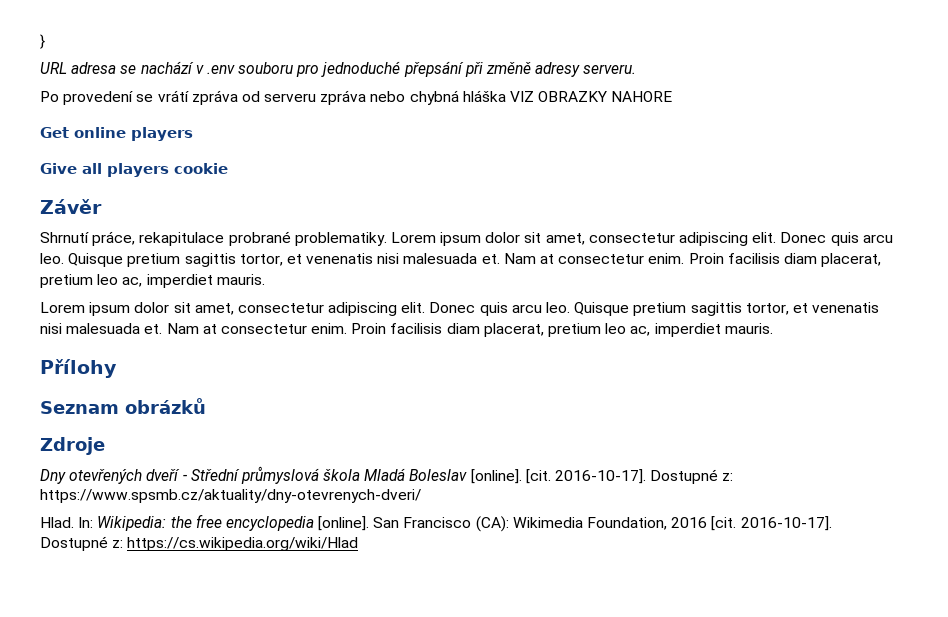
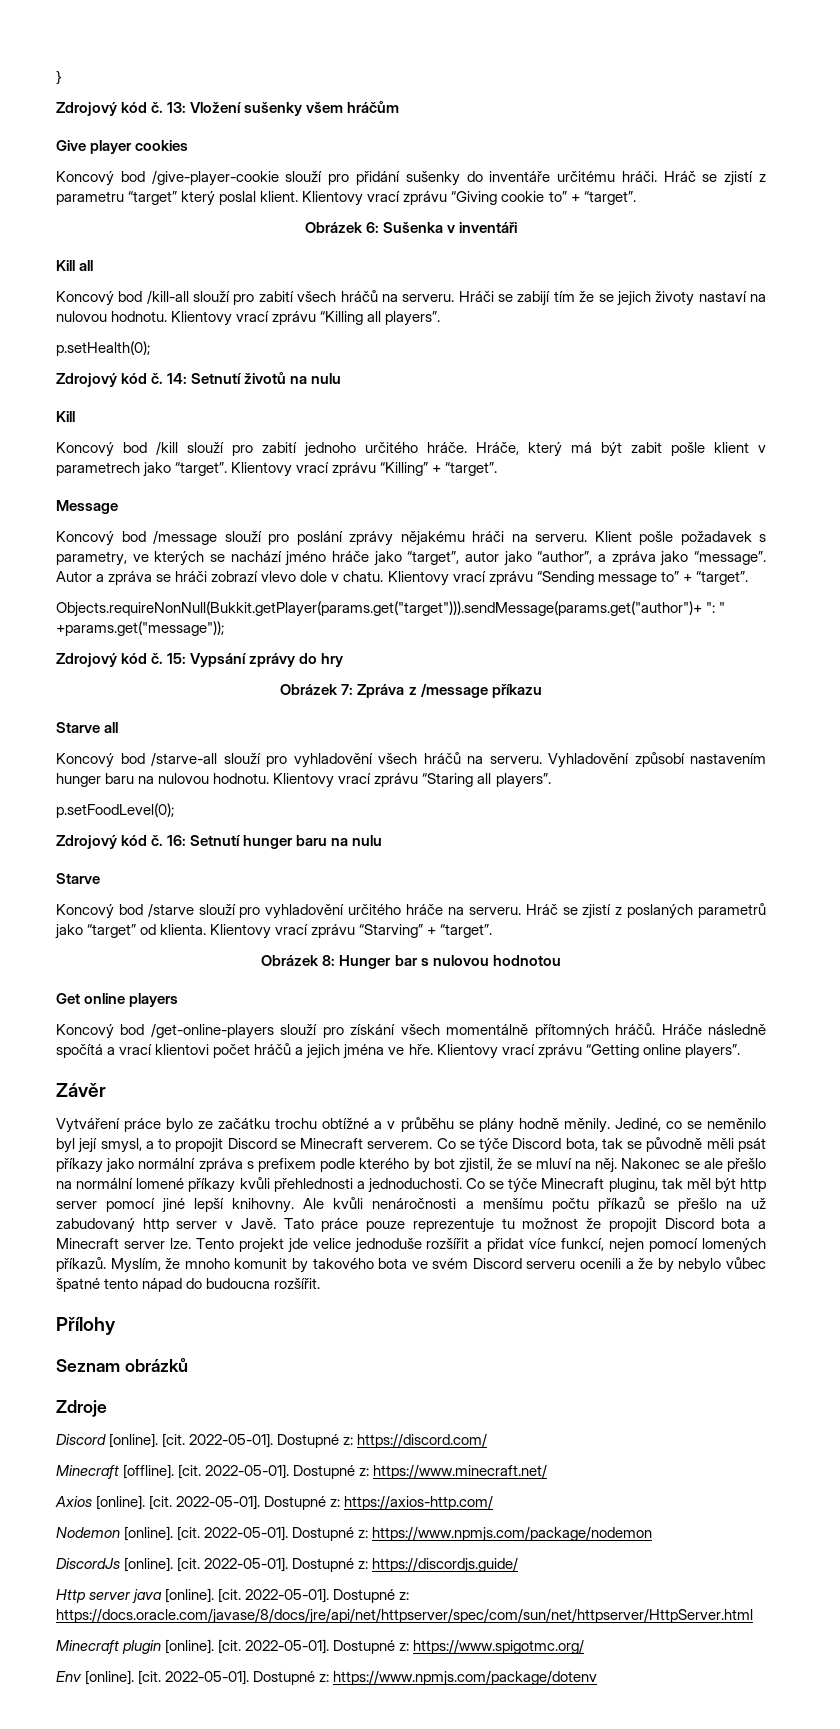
[40,61,637,77] [40,90,673,105] [40,127,193,141] [40,163,228,177] [40,199,102,214] [40,231,893,246] [40,253,882,267] [40,274,265,288] [40,302,880,316] [40,323,773,337] [40,359,117,378] [40,398,206,414] [40,437,105,455] [40,466,734,484] [40,489,421,503] [40,514,832,532] [40,536,359,551] URL adresa se nachází v .env souboru pro jednoduché přepsání při změně adresy serveru. // Po provedení se vrátí zpráva od serveru zpráva nebo chybná hláška VIZ OBRAZKY NAHORE // Get online players // Give all players cookie // Závěr // Shrnutí práce, rekapitulace probrané problematiky. Lorem ipsum dolor sit amet, consectetur adipiscing elit. Donec quis arcu leo. Quisque pretium sagittis tortor, et venenatis nisi malesuada et. Nam at consectetur enim. Proin facilisis diam placerat, pretium leo ac, imperdiet mauris. // Lorem ipsum dolor sit amet, consectetur adipiscing elit. Donec quis arcu leo. Quisque pretium sagittis tortor, et venenatis nisi malesuada et. Nam at consectetur enim. Proin facilisis diam placerat, pretium leo ac, imperdiet mauris. // Přílohy // Seznam obrázků // Zdroje // Dny otevřených dveří - Střední průmyslová škola Mladá Boleslav [online]. [cit. 2016-10-17]. Dostupné z: https://www.spsmb.cz/aktuality/dny-otevrenych-dveri/ // Hlad. In: Wikipedia: the free encyclopedia [online]. San Francisco (CA): Wikimedia Foundation, 2016 [cit. 2016-10-17]. Dostupné z: https://cs.wikipedia.org/wiki/Hlad -> [56,101,400,116] [56,140,189,154] [56,170,767,186] [56,191,636,206] [304,222,518,233] [56,260,94,271] [56,290,766,306] [56,311,441,326] [56,341,150,356] [56,372,342,387] [56,411,75,422] [56,441,766,457] [56,462,498,477] [56,500,118,514] [56,530,766,546] [56,551,766,566] [56,571,748,586] [56,601,726,617] [56,621,224,636] [56,653,344,667] [280,683,542,698] [56,722,119,733] [56,752,766,768] [56,773,551,788] [56,803,174,818] [56,835,383,849] [56,873,100,884] [56,903,767,919] [55,924,493,939] [261,955,561,969] [56,993,179,1007] [56,1023,766,1039] [56,1043,740,1059] [56,1083,106,1097] [56,1117,766,1133] [56,1137,767,1153] [56,1158,767,1173] [56,1177,766,1193] [56,1197,767,1213] [56,1218,767,1233] [56,1238,766,1253] [56,1257,767,1273] [56,1278,321,1292] [56,1317,116,1335] [56,1358,188,1372] [56,1400,107,1417] [56,1433,488,1448] [56,1464,548,1479] [55,1495,494,1510] [56,1526,653,1542] [56,1557,519,1573] [56,1588,410,1604] [56,1608,753,1624] [56,1639,585,1654] [56,1670,598,1686] Zdrojový kód č. 13: Vložení sušenky všem hráčům // Give player cookies // Koncový bod /give-player-cookie slouží pro přidání sušenky do inventáře určitému hráči. Hráč se zjistí z parametru “target” který poslal klient. Klientovy vrací zprávu “Giving cookie to” + “target”. // Obrázek 6: Sušenka v inventáři // Kill all // Koncový bod /kill-all slouží pro zabití všech hráčů na serveru. Hráči se zabijí tím že se jejich životy nastaví na nulovou hodnotu. Klientovy vrací zprávu “Killing all players”. // p.setHealth(0); // Zdrojový kód č. 14: Setnutí životů na nulu // Kill // Koncový bod /kill slouží pro zabití jednoho určitého hráče. Hráče, který má být zabit pošle klient v parametrech jako “target”. Klientovy vrací zprávu “Killing” + “target”. // Message // Koncový bod /message slouží pro poslání zprávy nějakému hráči na serveru. Klient pošle požadavek s parametry, ve kterých se nachází jméno hráče jako “target”, autor jako “author”, a zpráva jako “message”. Autor a zpráva se hráči zobrazí vlevo dole v chatu. Klientovy vrací zprávu “Sending message to” + “target”. // Objects.requireNonNull(Bukkit.getPlayer(params.get("target"))).sendMessage(params.get("author")+ ": " +params.get("message")); // Zdrojový kód č. 15: Vypsání zprávy do hry // Obrázek 7: Zpráva z /message příkazu // Starve all // Koncový bod /starve-all slouží pro vyhladovění všech hráčů na serveru. Vyhladovění způsobí nastavením hunger baru na nulovou hodnotu. Klientovy vrací zprávu “Staring all players”. // p.setFoodLevel(0); // Zdrojový kód č. 16: Setnutí hunger baru na nulu // Starve // Koncový bod /starve slouží pro vyhladovění určitého hráče na serveru. Hráč se zjistí z poslaných parametrů jako “target” od klienta. Klientovy vrací zprávu “Starving” + “target”. // Obrázek 8: Hunger bar s nulovou hodnotou // Get online players // Koncový bod /get-online-players slouží pro získání všech momentálně přítomných hráčů. Hráče následně spočítá a vrací klientovi počet hráčů a jejich jména ve hře. Klientovy vrací zprávu “Getting online players”. // Závěr // Vytváření práce bylo ze začátku trochu obtížné a v průběhu se plány hodně měnily. Jediné, co se neměnilo byl její smysl, a to propojit Discord se Minecraft serverem. Co se týče Discord bota, tak se původně měli psát příkazy jako normální zpráva s prefixem podle kterého by bot zjistil, že se mluví na něj. Nakonec se ale přešlo na normální lomené příkazy kvůli přehlednosti a jednoduchosti. Co se týče Minecraft pluginu, tak měl být http server pomocí jiné lepší knihovny. Ale kvůli nenáročnosti a menšímu počtu příkazů se přešlo na už zabudovaný http server v Javě. Tato práce pouze reprezentuje tu možnost že propojit Discord bota a Minecraft server lze. Tento projekt jde velice jednoduše rozšířit a přidat více funkcí, nejen pomocí lomených příkazů. Myslím, že mnoho komunit by takového bota ve svém Discord serveru ocenili a že by nebylo vůbec špatné tento nápad do budoucna rozšířit. // Přílohy // Seznam obrázků // Zdroje // Discord [online]. [cit. 2022-05-01]. Dostupné z: https://discord.com/ // Minecraft [offline]. [cit. 2022-05-01]. Dostupné z: https://www.minecraft.net/ // Axios [online]. [cit. 2022-05-01]. Dostupné z: https://axios-http.com/ // Nodemon [online]. [cit. 2022-05-01]. Dostupné z: https://www.npmjs.com/package/nodemon // DiscordJs [online]. [cit. 2022-05-01]. Dostupné z: https://discordjs.guide/ // Http server java [online]. [cit. 2022-05-01]. Dostupné z: https://docs.oracle.com/javase/8/docs/jre/api/net/httpserver/spec/com/sun/net/httpserver/HttpServer.html // Minecraft plugin [online]. [cit. 2022-05-01]. Dostupné z: https://www.spigotmc.org/ // Env [online]. [cit. 2022-05-01]. Dostupné z: https://www.npmjs.com/package/dotenv

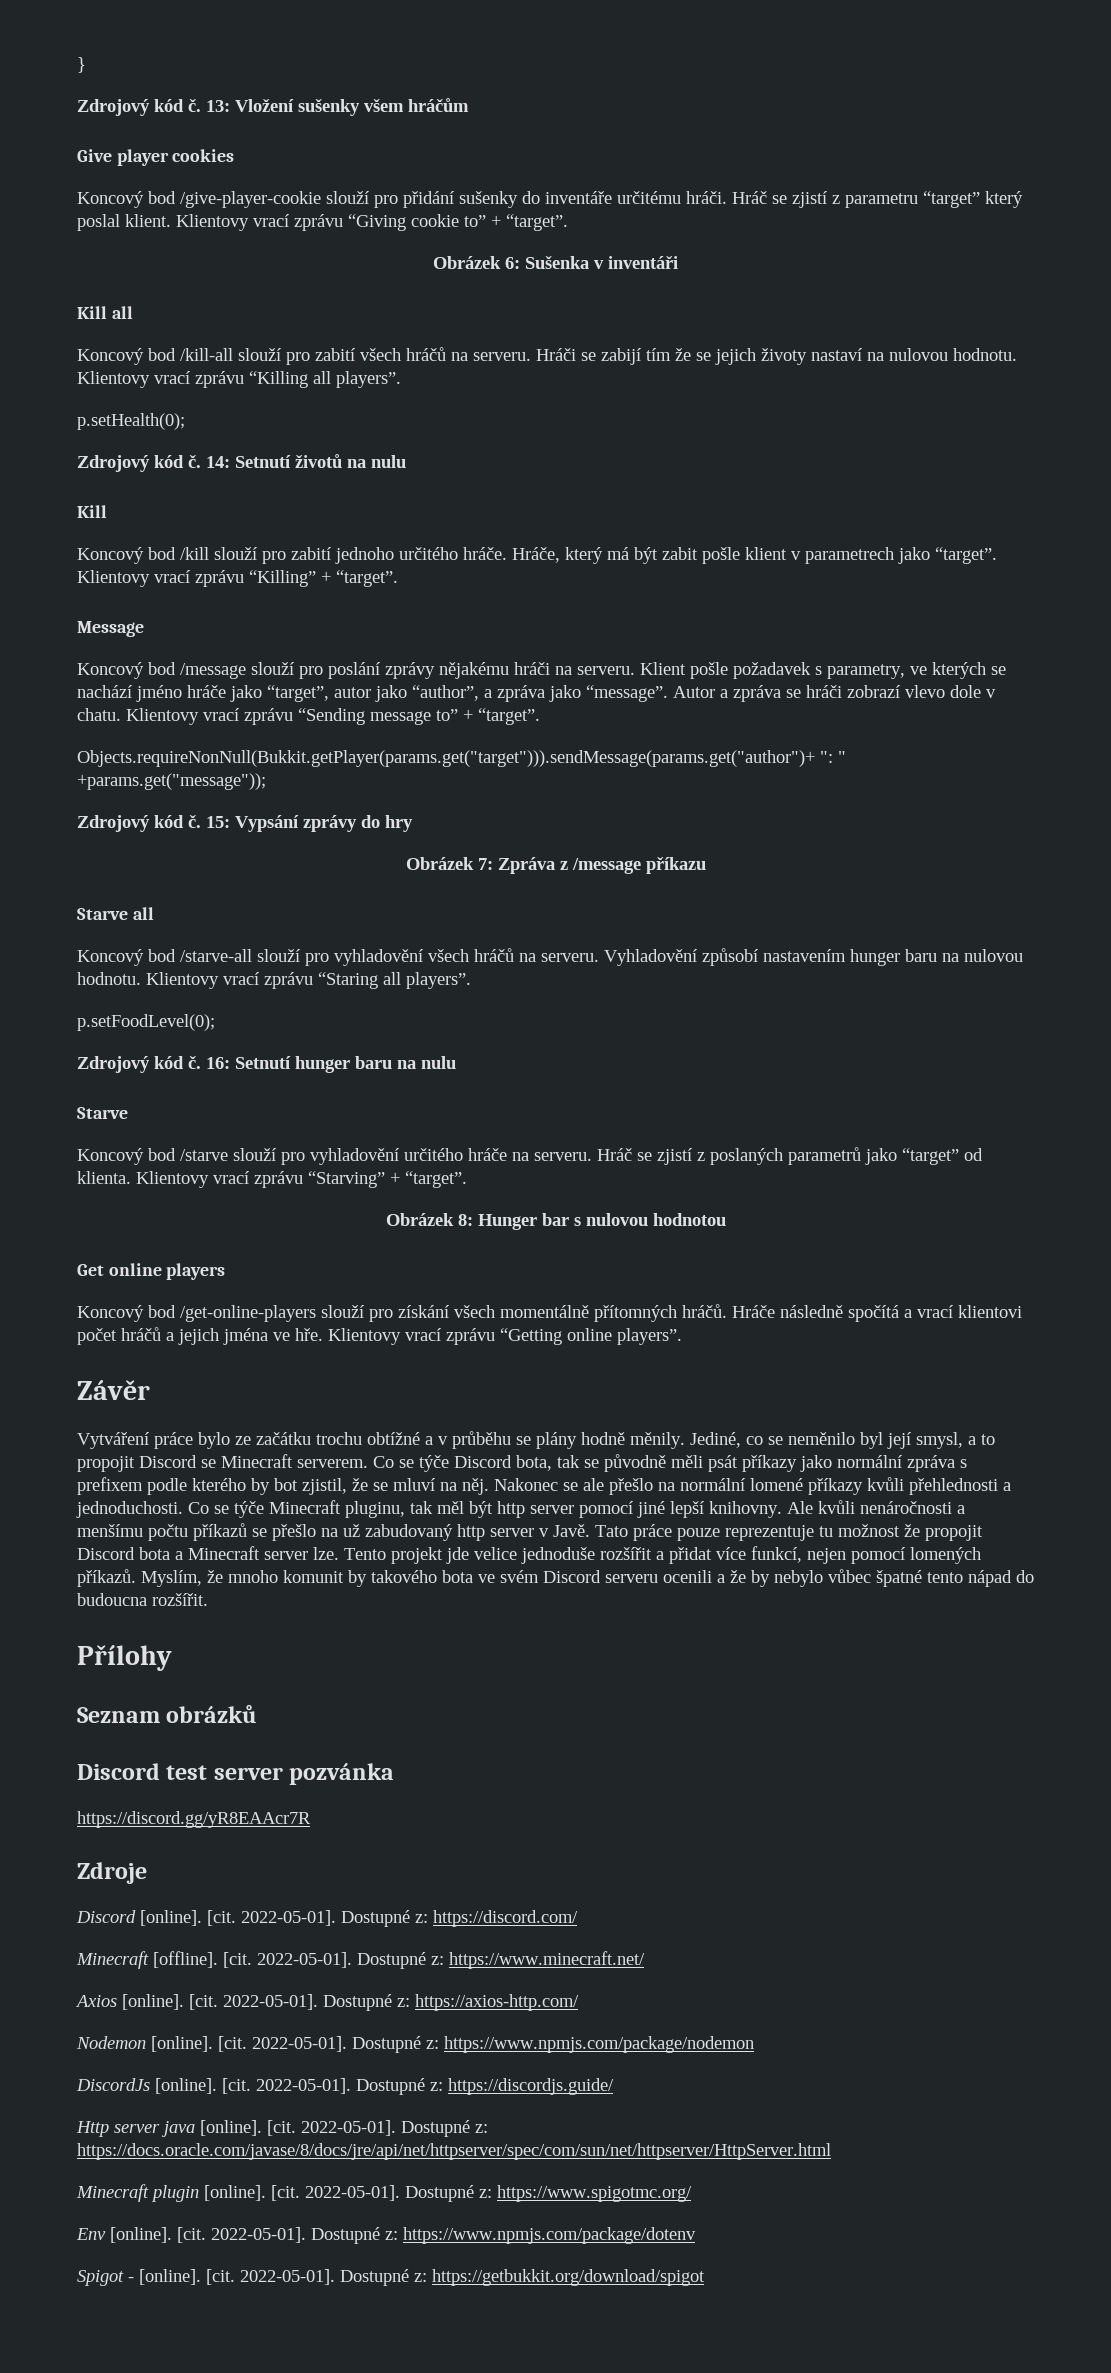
(188, 1365) none -> [77,1763,395,1785] [77,1811,311,1828] // Discord test server pozvánka // https://discord.gg/yR8EAAcr7R
(598, 1678) none -> [77,2269,705,2286] // Spigot - [online]. [cit. 2022-05-01]. Dostupné z: https://getbukkit.org/download/spigot

